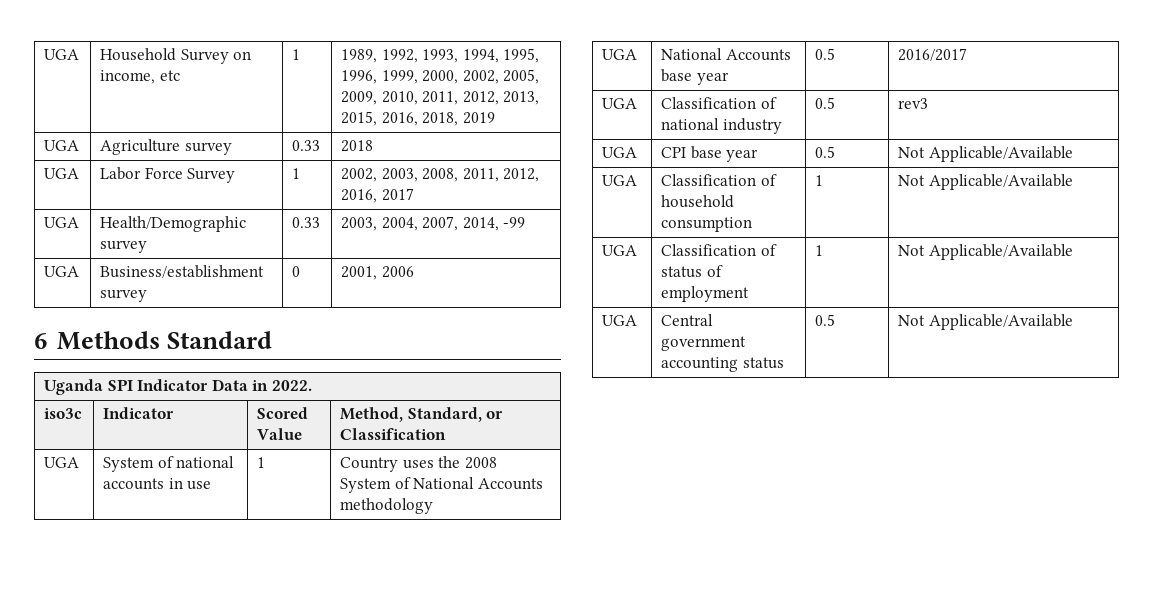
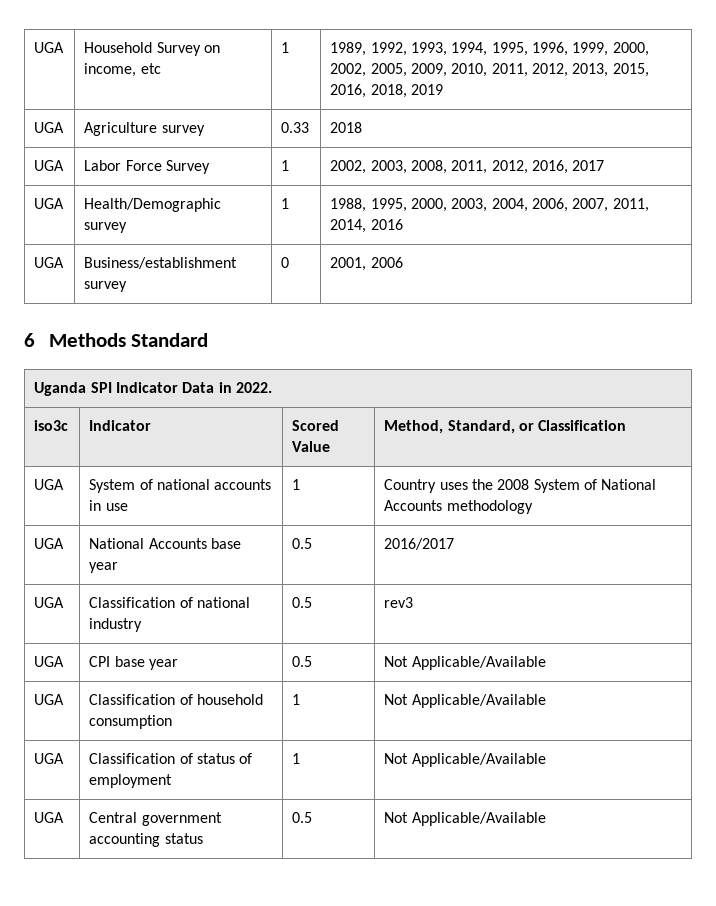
[292,217,321,228] [341,216,526,231] 0.33 | 2003, 2004, 2007, 2014, -99 -> [281,198,290,209] [330,198,649,212] [330,219,403,233] 1 | 1988, 1995, 2000, 2003, 2004, 2006, 2007, 2011, 2014, 2016

